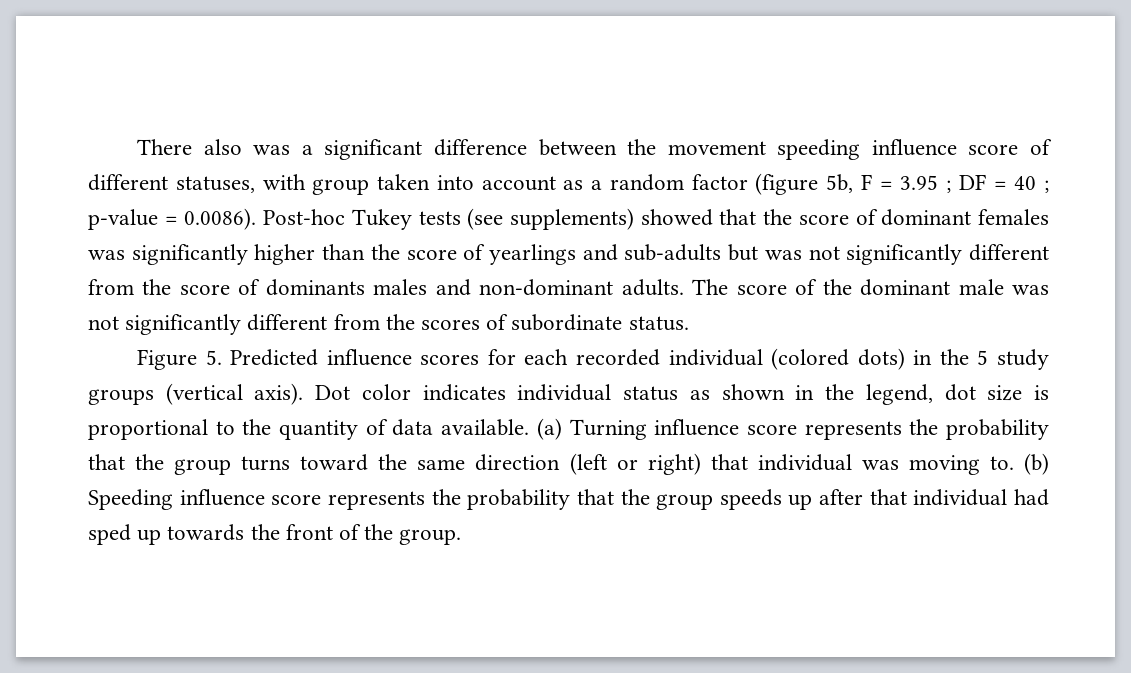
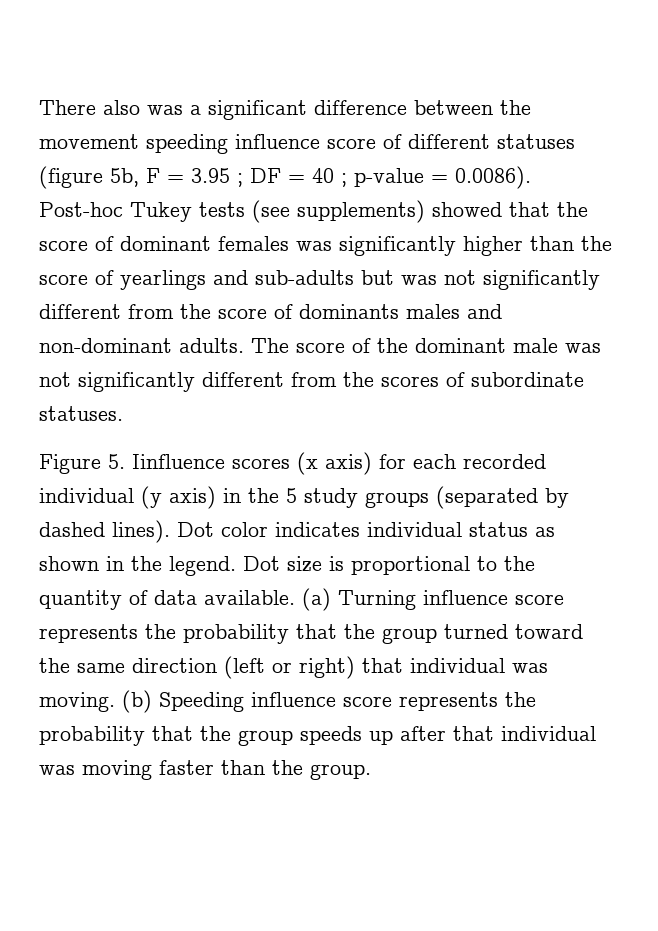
[175,174,748,195] statuses, with group taken into account as a random factor -> [497,134,575,149] statuses
[628,316,689,331] status. -> [39,406,123,421] statuses.
[230,349,480,366] Predicted influence scores -> [132,452,372,475] Iinfluence scores (x axis)
[771,348,905,370] (colored dots) -> [141,486,216,509] (y axis)
[165,383,304,405] (vertical axis). -> [436,486,569,509] [39,520,170,543] (separated by dashed lines).
[865,384,976,405] legend, dot -> [169,556,280,576] legend. Dot
[241,456,291,471] turns -> [444,624,508,639] turned
[908,455,1014,475] moving to. -> [39,692,115,712] moving.
[1013,489,1049,506] [88,524,362,545] had sped up towards the front of -> [39,760,265,780] was moving faster than

